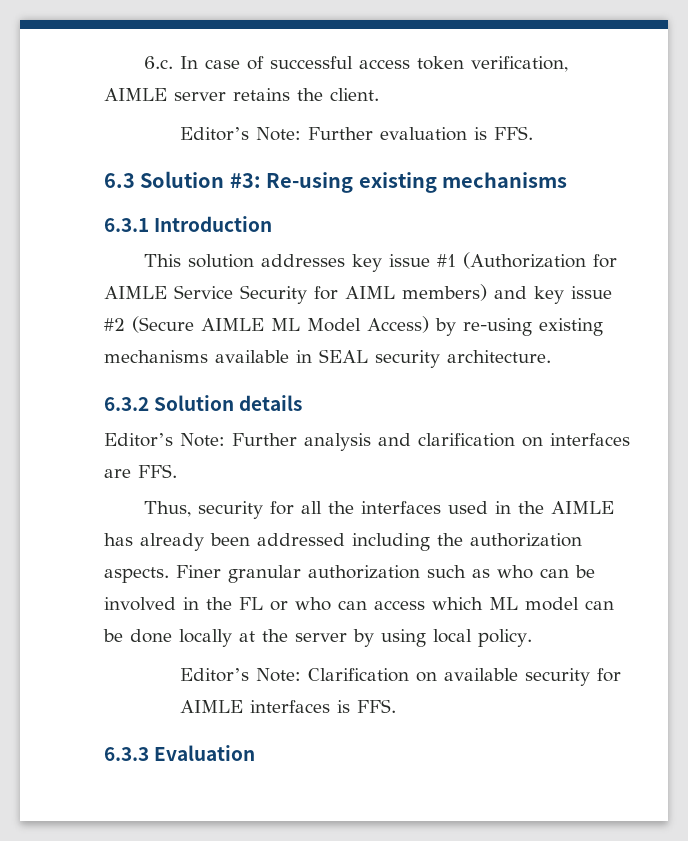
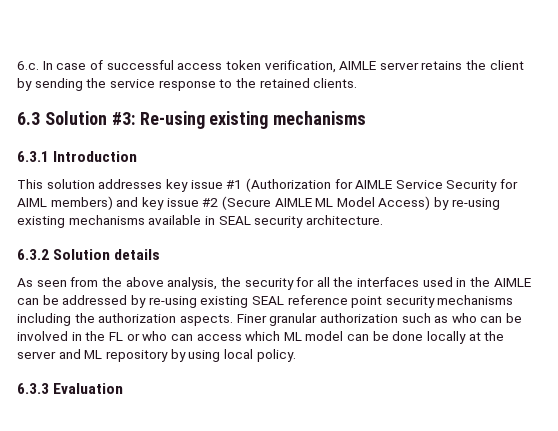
[330,88,379,101] [180,126,534,141] client. // Editor’s Note: Further evaluation is FFS. -> [489,60,524,70] [17,78,358,91] client by sending the service response to the retained clients.
[104,433,630,451] [104,464,177,478] [144,501,192,517] Editor’s Note: Further analysis and clarification on interfaces are FFS. // Thus, -> [17,277,241,290] As seen from the above analysis, the
[104,533,345,551] has already been addressed -> [17,295,514,308] can be addressed by re-using existing SEAL reference point security mechanisms
(347, 637) none -> [58,349,168,362] and ML repository
[180,668,622,686] [180,699,397,713] // Editor’s Note: Clarification on available security for AIMLE interfaces is FFS. -> (296, 355) none

